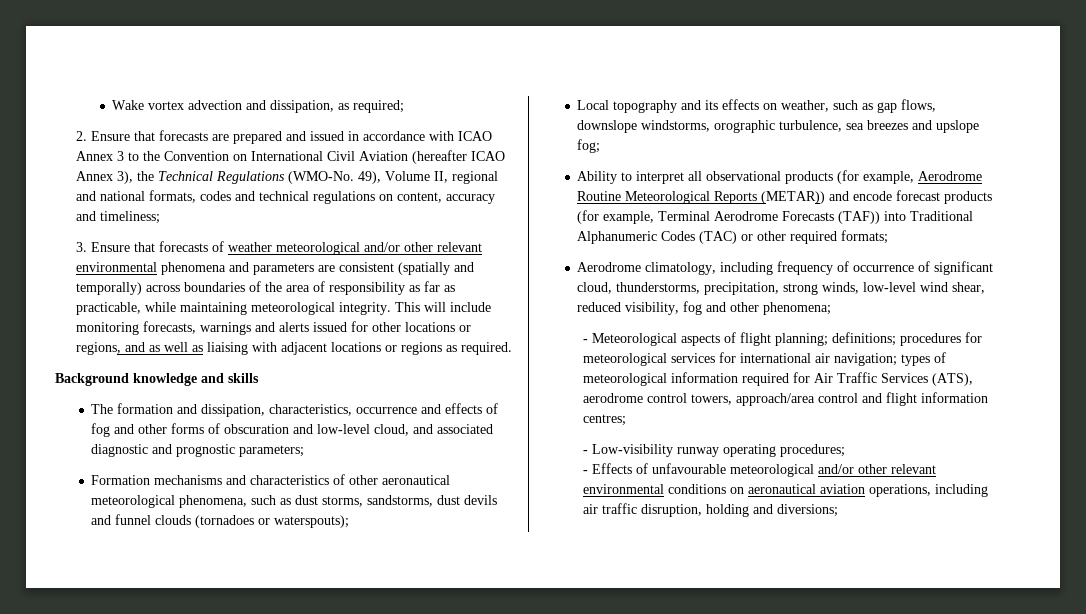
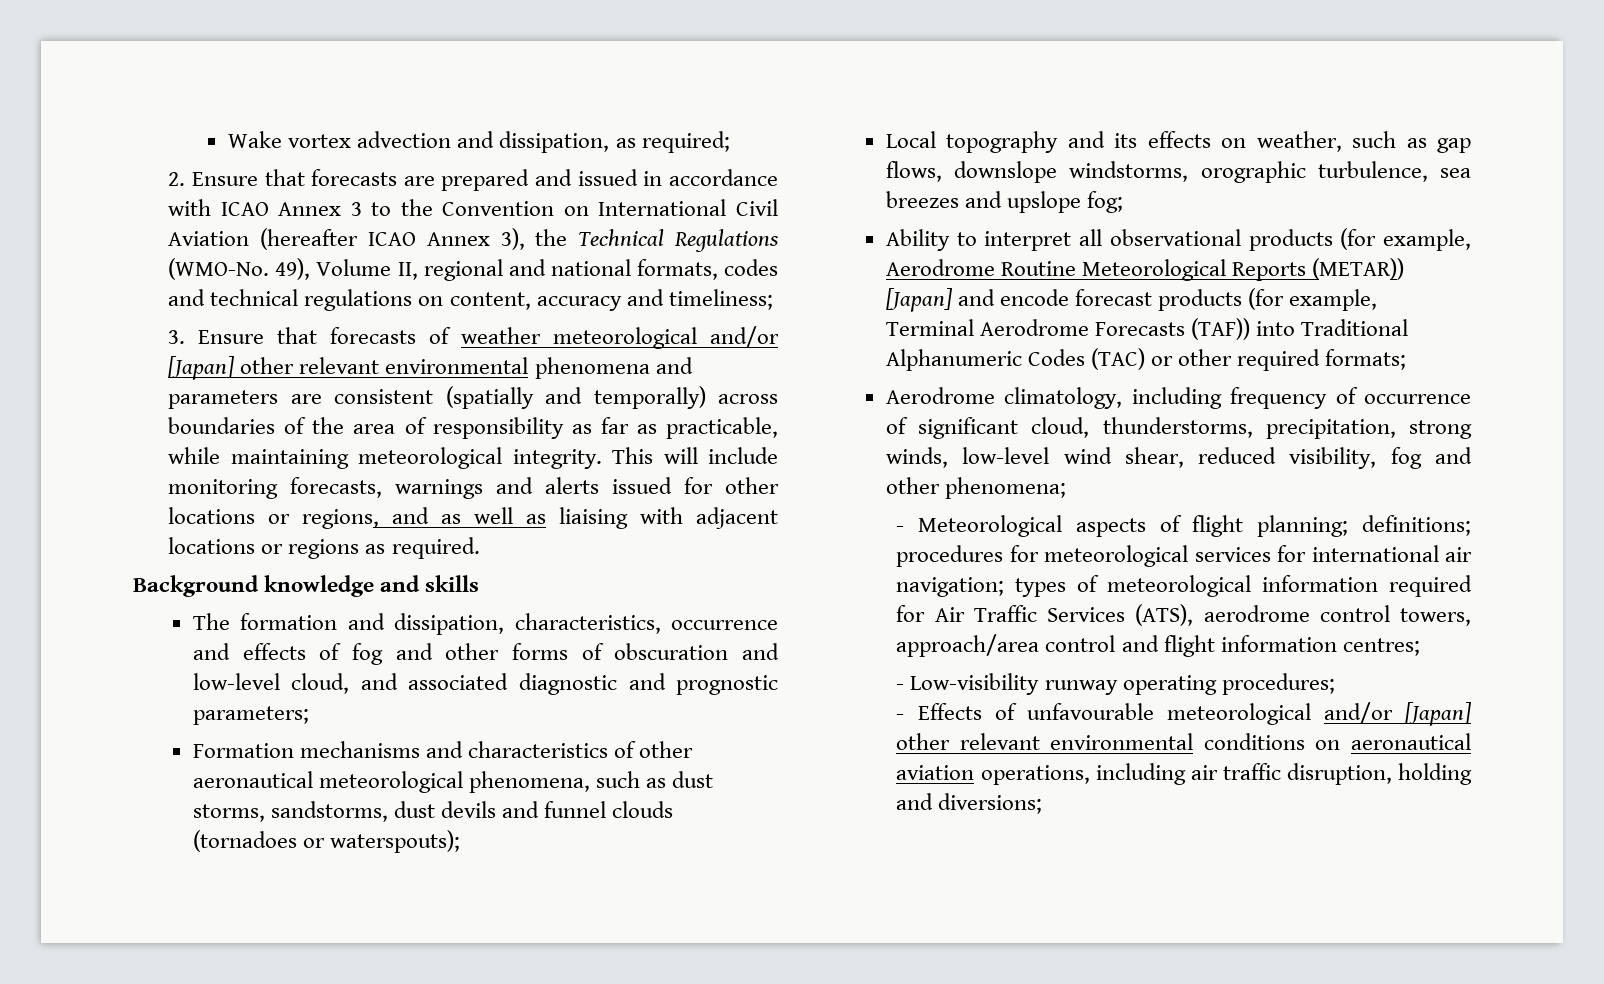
(400, 247) none -> [168,356,236,380] [Japan]
(826, 197) none -> [885,288,953,312] [Japan]
(854, 469) none -> [1405,702,1472,726] [Japan]

